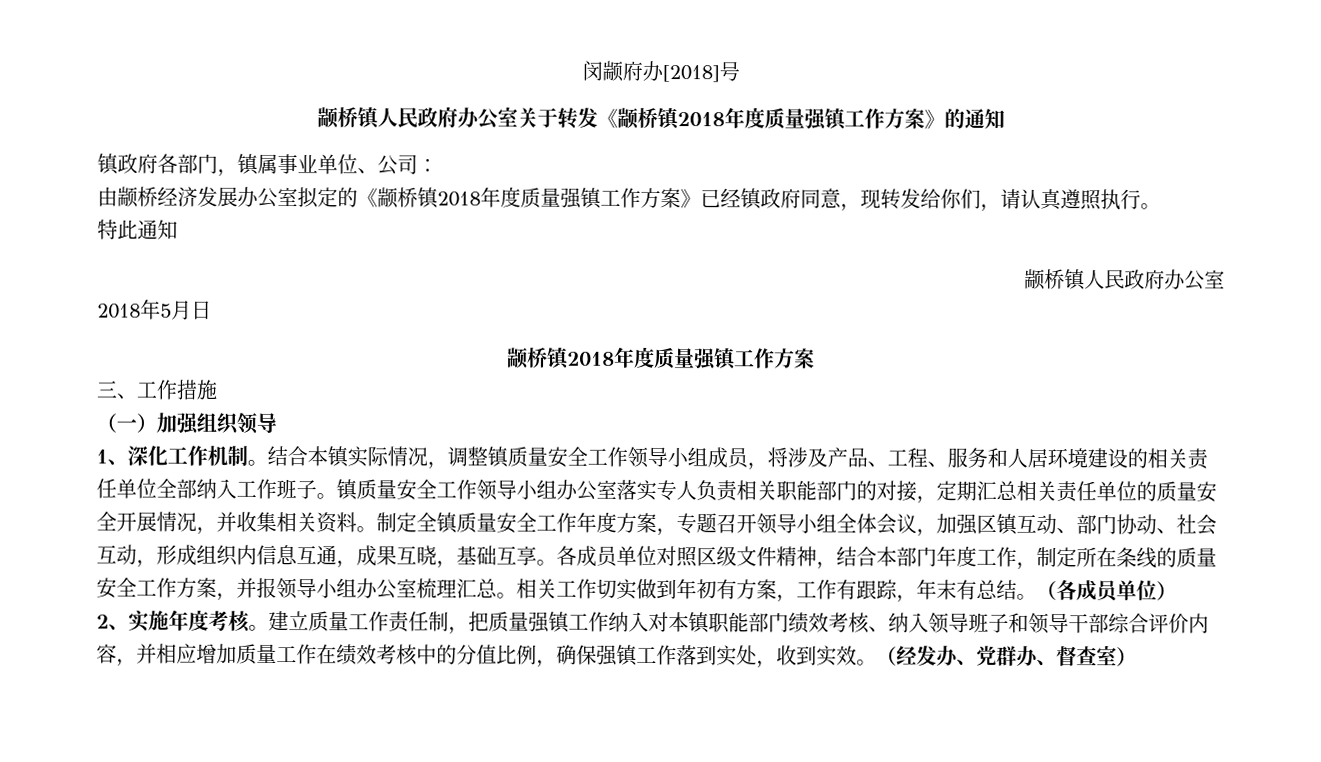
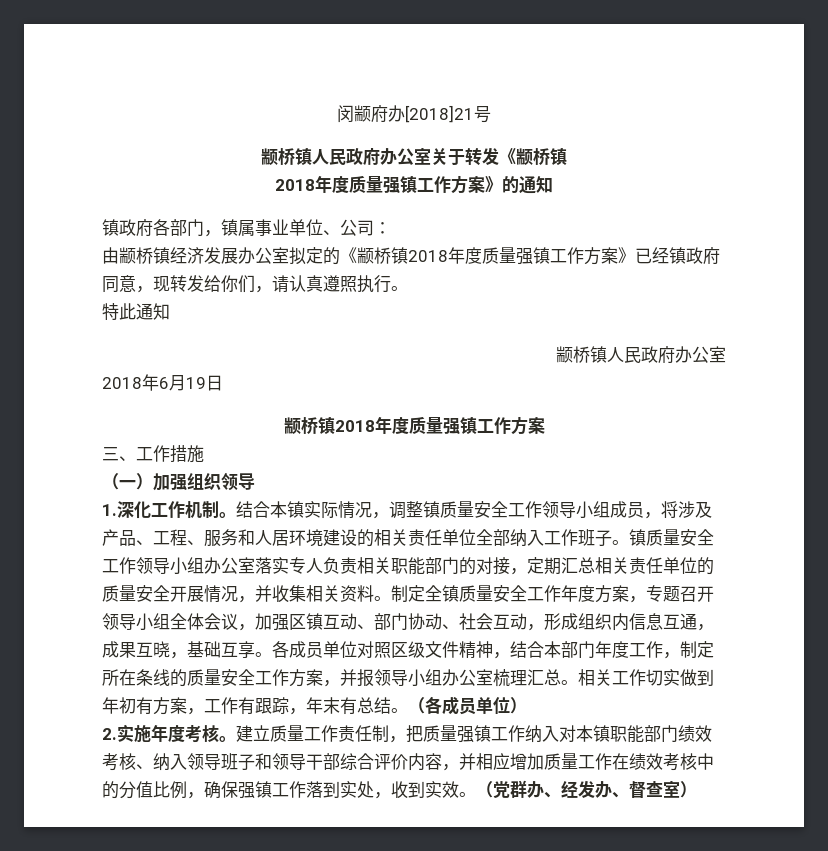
[662,65,720,83] [2018] -> [405,105,474,123] [2018]21
(681, 119) none -> (567, 156) //
(158, 196) none -> [153,247,170,264] 镇
[160,300,192,320] 5月 -> [159,375,206,391] 6月19
[96,449,128,466] 1、 -> [102,504,117,516] 1.
[96,614,129,631] 2、 -> [102,728,117,740] 2.
[896,645,1017,666] 经发办、党群 -> [493,780,595,799] 党群办、经发

